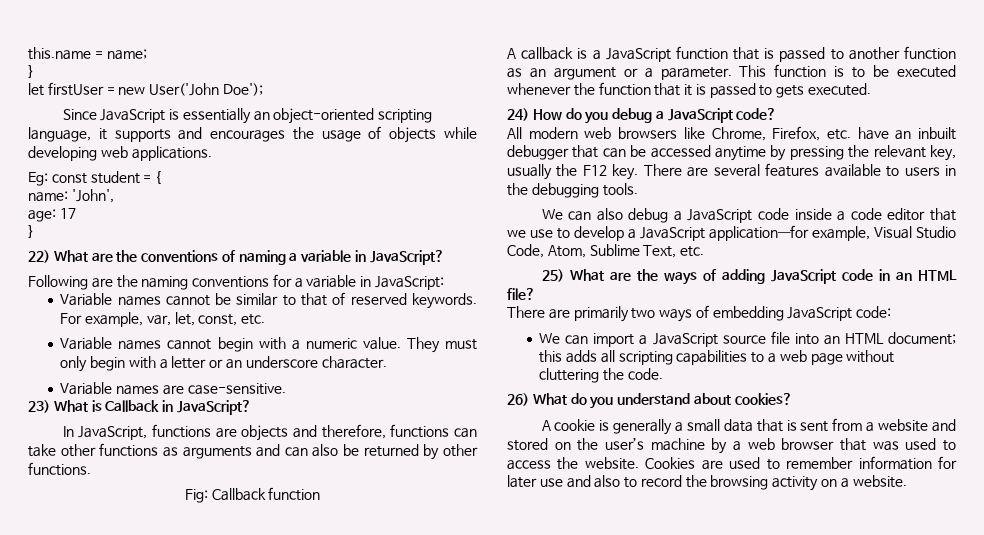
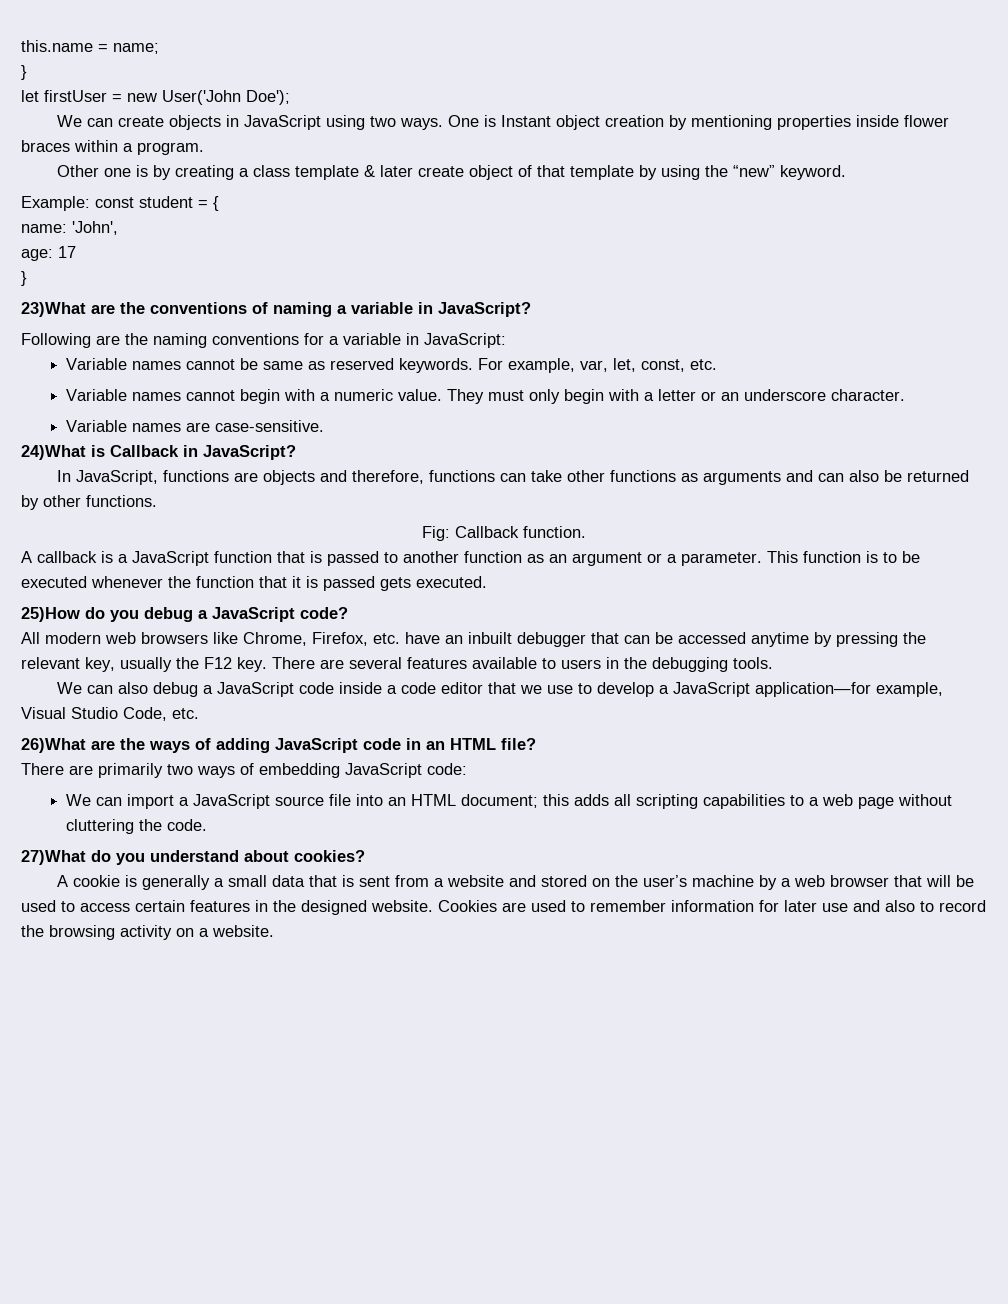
[62,108,433,124] [28,126,477,143] [28,146,212,161] [28,172,48,186] Since JavaScript is essentially an object-oriented scripting language, it supports and encourages the usage of objects while developing web applications. // Eg: -> [56,115,949,130] [21,140,204,155] [56,165,846,180] [21,196,90,211] We can create objects in JavaScript using two ways. One is Instant object creation by mentioning properties inside flower braces within a program. // Other one is by creating a class template & later create object of that template by using the “new” keyword. // Example:
[28,250,88,263] 22) What -> [21,302,86,317] 23)What
[236,292,346,306] similar to that of -> [262,361,325,370] same as
[28,400,88,413] 23) What -> [21,445,86,460] 24)What
[268,487,321,501] function -> [523,526,586,538] function.
[759,85,773,96] to -> (375, 583) none
[507,108,562,121] 24) How -> [21,607,80,622] 25)How
[547,244,705,258] [541,269,604,282] Atom, Sublime Text, etc. // 25) What -> [172,708,199,719] [21,738,86,753] etc. // 26)What
[507,393,567,406] 26) What -> [21,850,86,865] 27)What
[872,441,899,451] was -> [925,875,974,887] will be
[557,457,579,470] the -> [135,900,367,915] certain features in the designed

